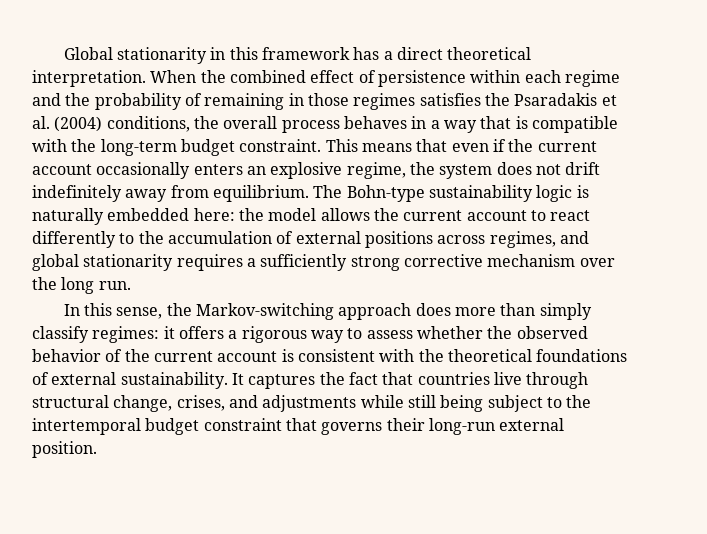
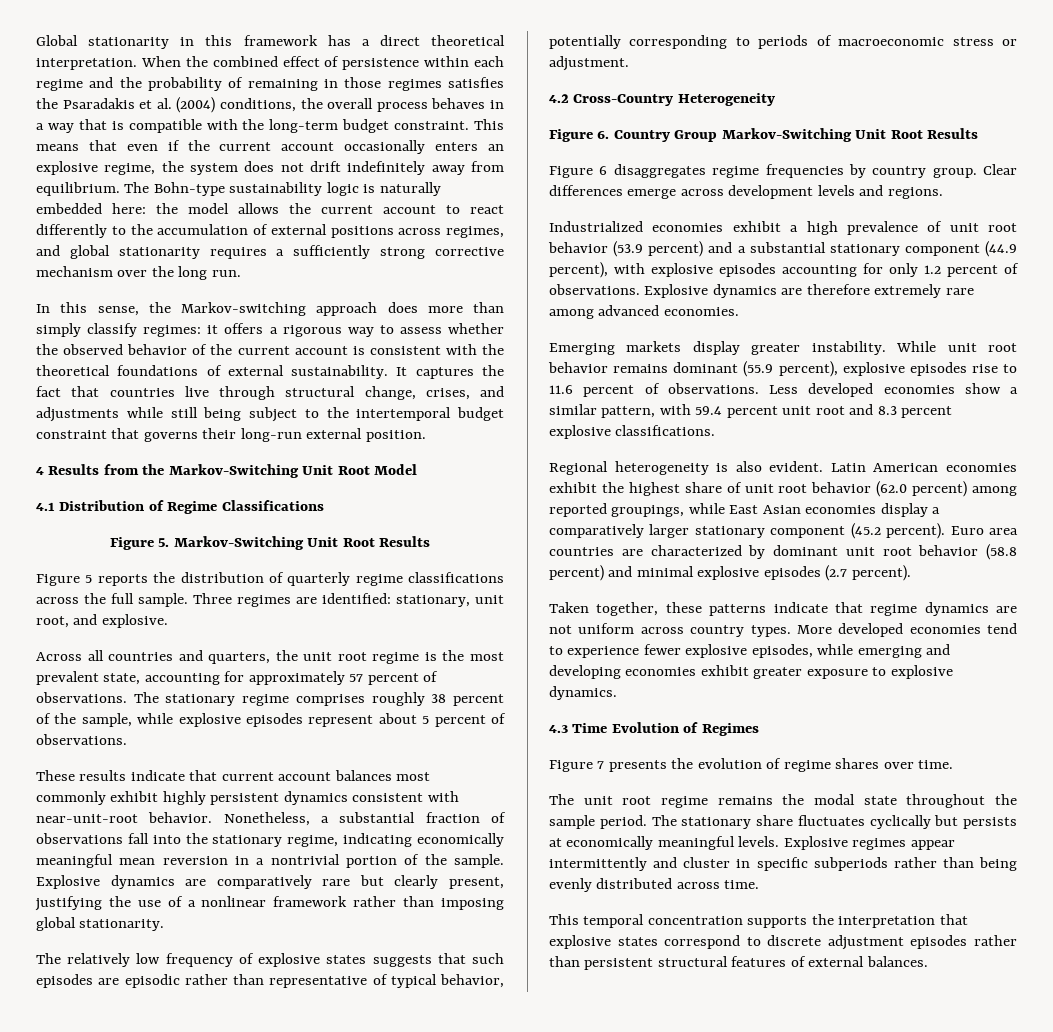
(97, 449) none -> [36,464,418,478] [36,500,324,514] [109,536,431,550] [36,572,504,586] [36,593,504,607] [36,614,168,628] [36,650,505,664] [36,671,439,685] [36,692,504,706] [36,713,506,727] [36,734,127,745] [36,770,431,781] [36,791,459,805] [36,812,506,826] [36,833,504,847] [36,854,504,868] [36,875,504,889] [35,896,505,911] [36,917,165,931] [36,953,505,967] [36,974,504,988] [549,35,1017,49] [549,56,629,71] [549,93,775,106] [549,128,979,142] [549,164,1017,178] [549,185,943,199] [549,221,1017,235] [548,241,1017,257] [549,262,1019,278] [549,284,974,298] [549,305,739,319] [549,341,1017,355] [548,361,1017,377] [549,383,1018,397] [549,404,953,418] [549,425,716,439] [549,461,1017,475] [549,481,1017,497] [549,503,941,517] [549,523,1018,539] [549,544,1017,560] [549,565,911,581] [549,602,1017,616] [549,623,1017,637] [549,644,951,658] [549,665,953,679] [549,686,617,700] [549,722,759,736] [549,758,954,772] [549,794,1017,808] [549,815,1017,829] [549,836,955,850] [549,857,1017,871] [549,878,760,892] [549,914,968,928] [549,935,1017,950] [549,956,928,970] // 4 Results from the Markov-Switching Unit Root Model // 4.1 Distribution of Regime Classifications // Figure 5. Markov-Switching Unit Root Results // Figure 5 reports the distribution of quarterly regime classifications across the full sample. Three regimes are identified: stationary, unit root, and explosive. // Across all countries and quarters, the unit root regime is the most prevalent state, accounting for approximately 57 percent of observations. The stationary regime comprises roughly 38 percent of the sample, while explosive episodes represent about 5 percent of observations. // These results indicate that current account balances most commonly exhibit highly persistent dynamics consistent with near-unit-root behavior. Nonetheless, a substantial fraction of observations fall into the stationary regime, indicating economically meaningful mean reversion in a nontrivial portion of the sample. Explosive dynamics are comparatively rare but clearly present, justifying the use of a nonlinear framework rather than imposing global stationarity. // The relatively low frequency of explosive states suggests that such episodes are episodic rather than representative of typical behavior, potentially corresponding to periods of macroeconomic stress or adjustment. // 4.2 Cross-Country Heterogeneity // Figure 6. Country Group Markov-Switching Unit Root Results // Figure 6 disaggregates regime frequencies by country group. Clear differences emerge across development levels and regions. // Industrialized economies exhibit a high prevalence of unit root behavior (53.9 percent) and a substantial stationary component (44.9 percent), with explosive episodes accounting for only 1.2 percent of observations. Explosive dynamics are therefore extremely rare among advanced economies. // Emerging markets display greater instability. While unit root behavior remains dominant (55.9 percent), explosive episodes rise to 11.6 percent of observations. Less developed economies show a similar pattern, with 59.4 percent unit root and 8.3 percent explosive classifications. // Regional heterogeneity is also evident. Latin American economies exhibit the highest share of unit root behavior (62.0 percent) among reported groupings, while East Asian economies display a comparatively larger stationary component (45.2 percent). Euro area countries are characterized by dominant unit root behavior (58.8 percent) and minimal explosive episodes (2.7 percent). // Taken together, these patterns indicate that regime dynamics are not uniform across country types. More developed economies tend to experience fewer explosive episodes, while emerging and developing economies exhibit greater exposure to explosive dynamics. // 4.3 Time Evolution of Regimes // Figure 7 presents the evolution of regime shares over time. // The unit root regime remains the modal state throughout the sample period. The stationary share fluctuates cyclically but persists at economically meaningful levels. Explosive regimes appear intermittently and cluster in specific subperiods rather than being evenly distributed across time. // This temporal concentration supports the interpretation that explosive states correspond to discrete adjustment episodes rather than persistent structural features of external balances.

